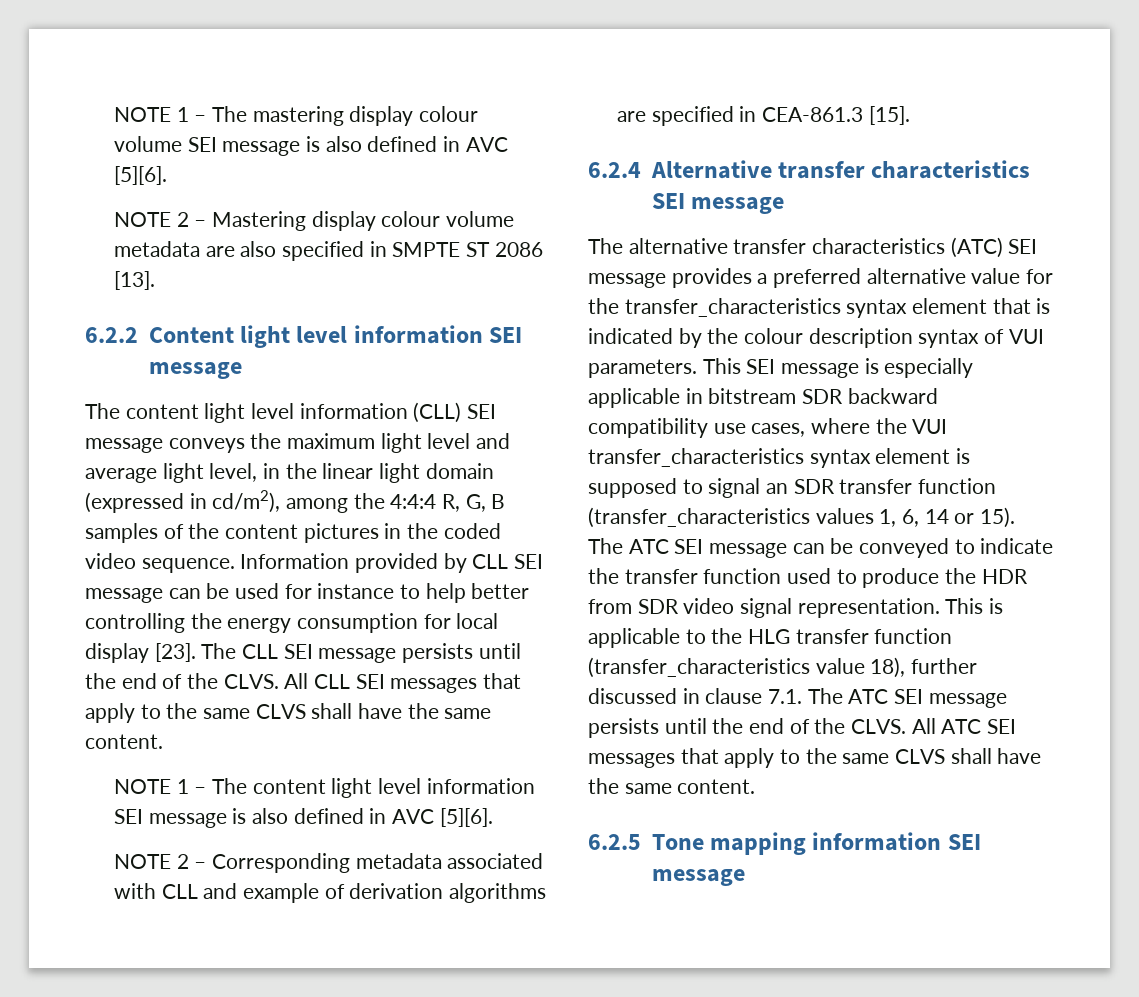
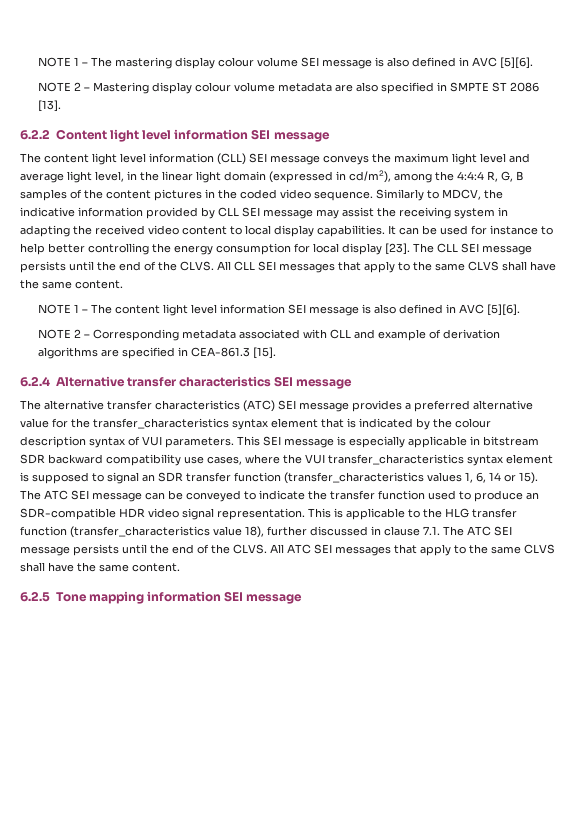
[240,553,350,569] Information -> [376,189,503,201] [20,207,143,217] Similarly to MDCV, the indicative information
(163, 595) none -> [316,207,508,219] [20,225,396,237] may assist the receiving system in adapting the received video content to local display capabilities. It
[945,568,1028,584] [588,599,679,614] the HDR from SDR -> [526,492,539,500] [20,508,145,520] an SDR-compatible HDR

